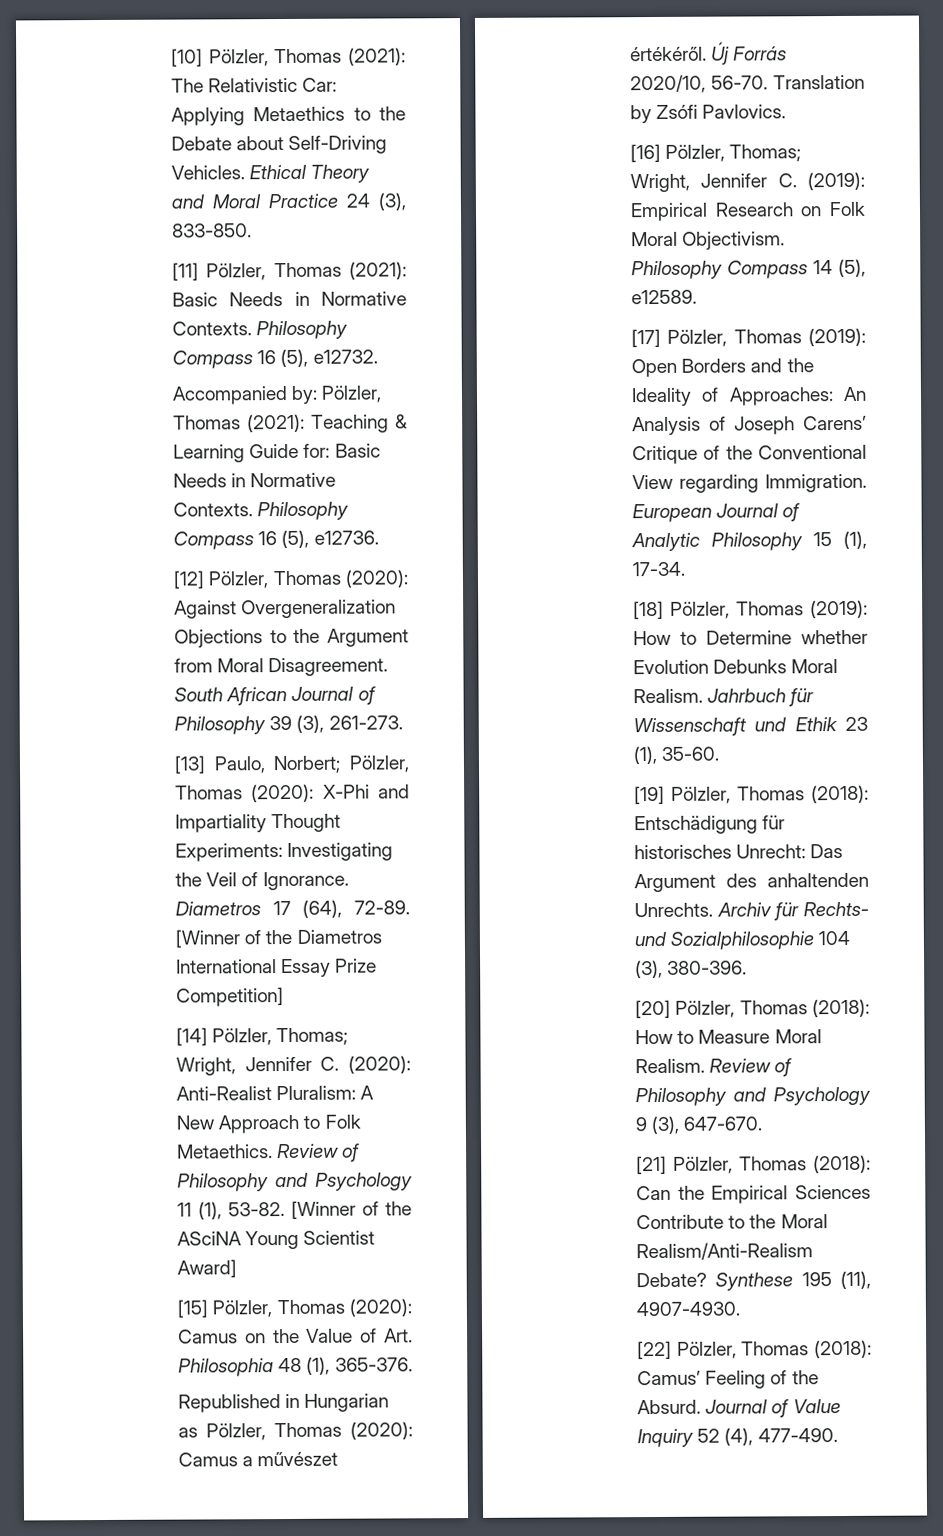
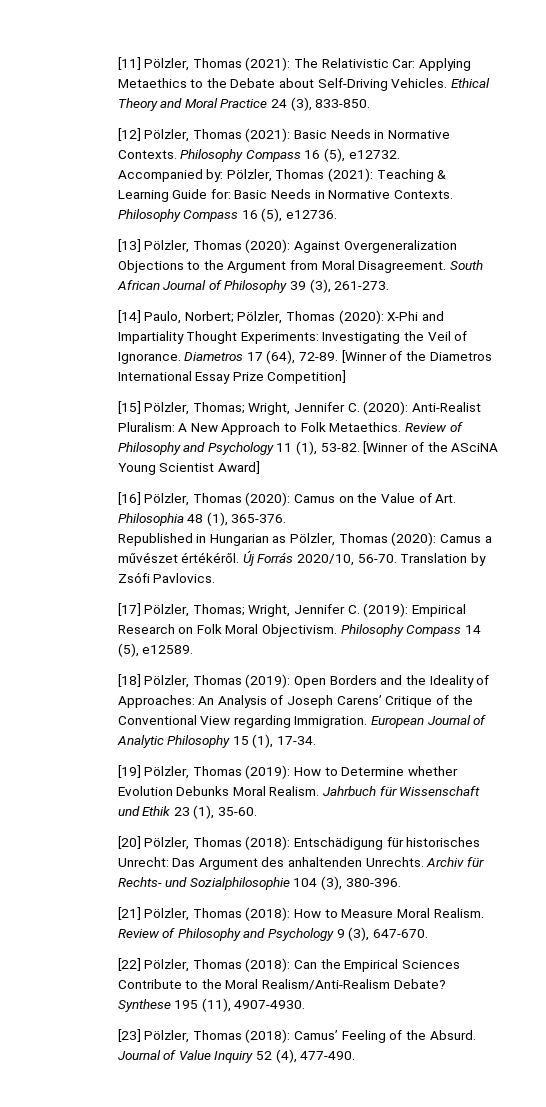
[171,48,204,67] [10] -> [117,57,141,70] [11]
[172,262,200,281] [11] -> [117,128,141,141] [12]
[173,570,206,589] [12] -> [117,239,141,252] [13]
[174,755,207,774] [13] -> [117,310,141,323] [14]
[176,1027,209,1046] [14] -> [117,401,141,414] [15]
[177,1299,209,1318] [15] -> [117,492,141,505] [16]
[630,143,662,163] [16] -> [117,603,141,616] [17]
[631,328,662,348] [17] -> [117,674,141,687] [18]
[633,600,665,620] [18] -> [117,765,141,778] [19]
[634,785,666,805] [19] -> [117,836,141,849] [20]
[635,999,672,1019] [20] -> [117,907,141,920] [21]
[636,1155,668,1175] [21] -> [117,958,141,971] [22]
[637,1340,673,1360] [22] -> [117,1029,141,1042] [23]

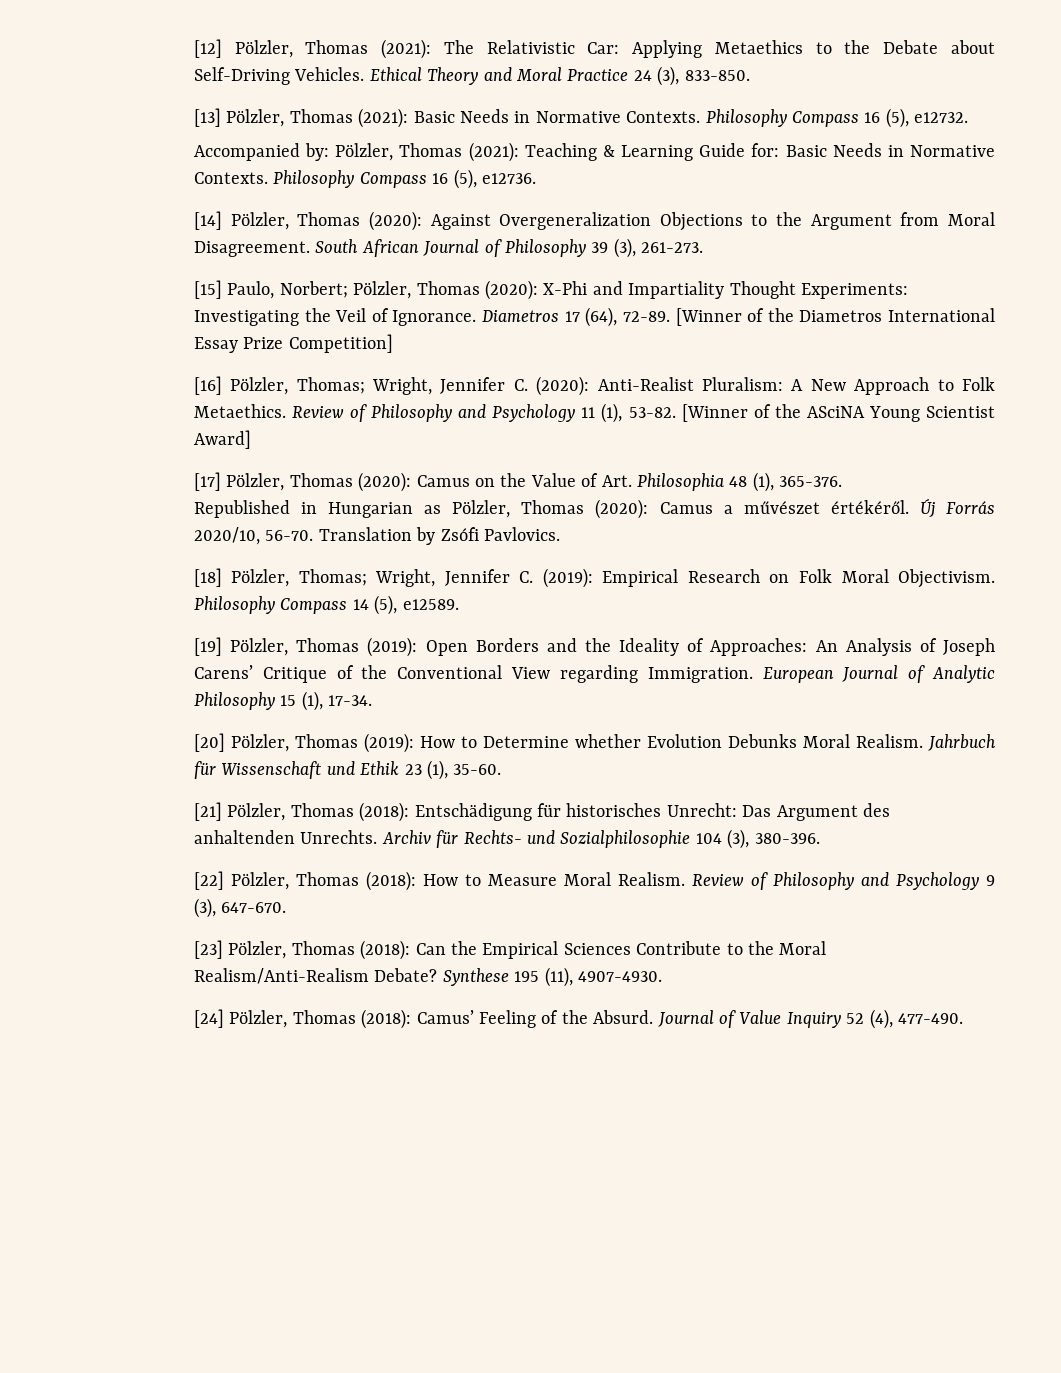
[117,57,141,70] [11] -> [193,39,222,58] [12]
[117,128,141,141] [12] -> [193,108,221,127] [13]
[117,239,141,252] [13] -> [193,211,222,230] [14]
[117,310,141,323] [14] -> [193,280,222,299] [15]
[117,401,141,414] [15] -> [193,376,222,395] [16]
[117,492,141,505] [16] -> [193,472,221,491] [17]
[117,603,141,616] [17] -> [193,568,222,587] [18]
[117,674,141,687] [18] -> [193,637,222,656] [19]
[117,765,141,778] [19] -> [193,733,225,752] [20]
[117,836,141,849] [20] -> [193,802,222,821] [21]
[117,907,141,920] [21] -> [193,871,224,890] [22]
[117,958,141,971] [22] -> [193,940,223,959] [23]
[117,1029,141,1042] [23] -> [193,1009,224,1028] [24]

